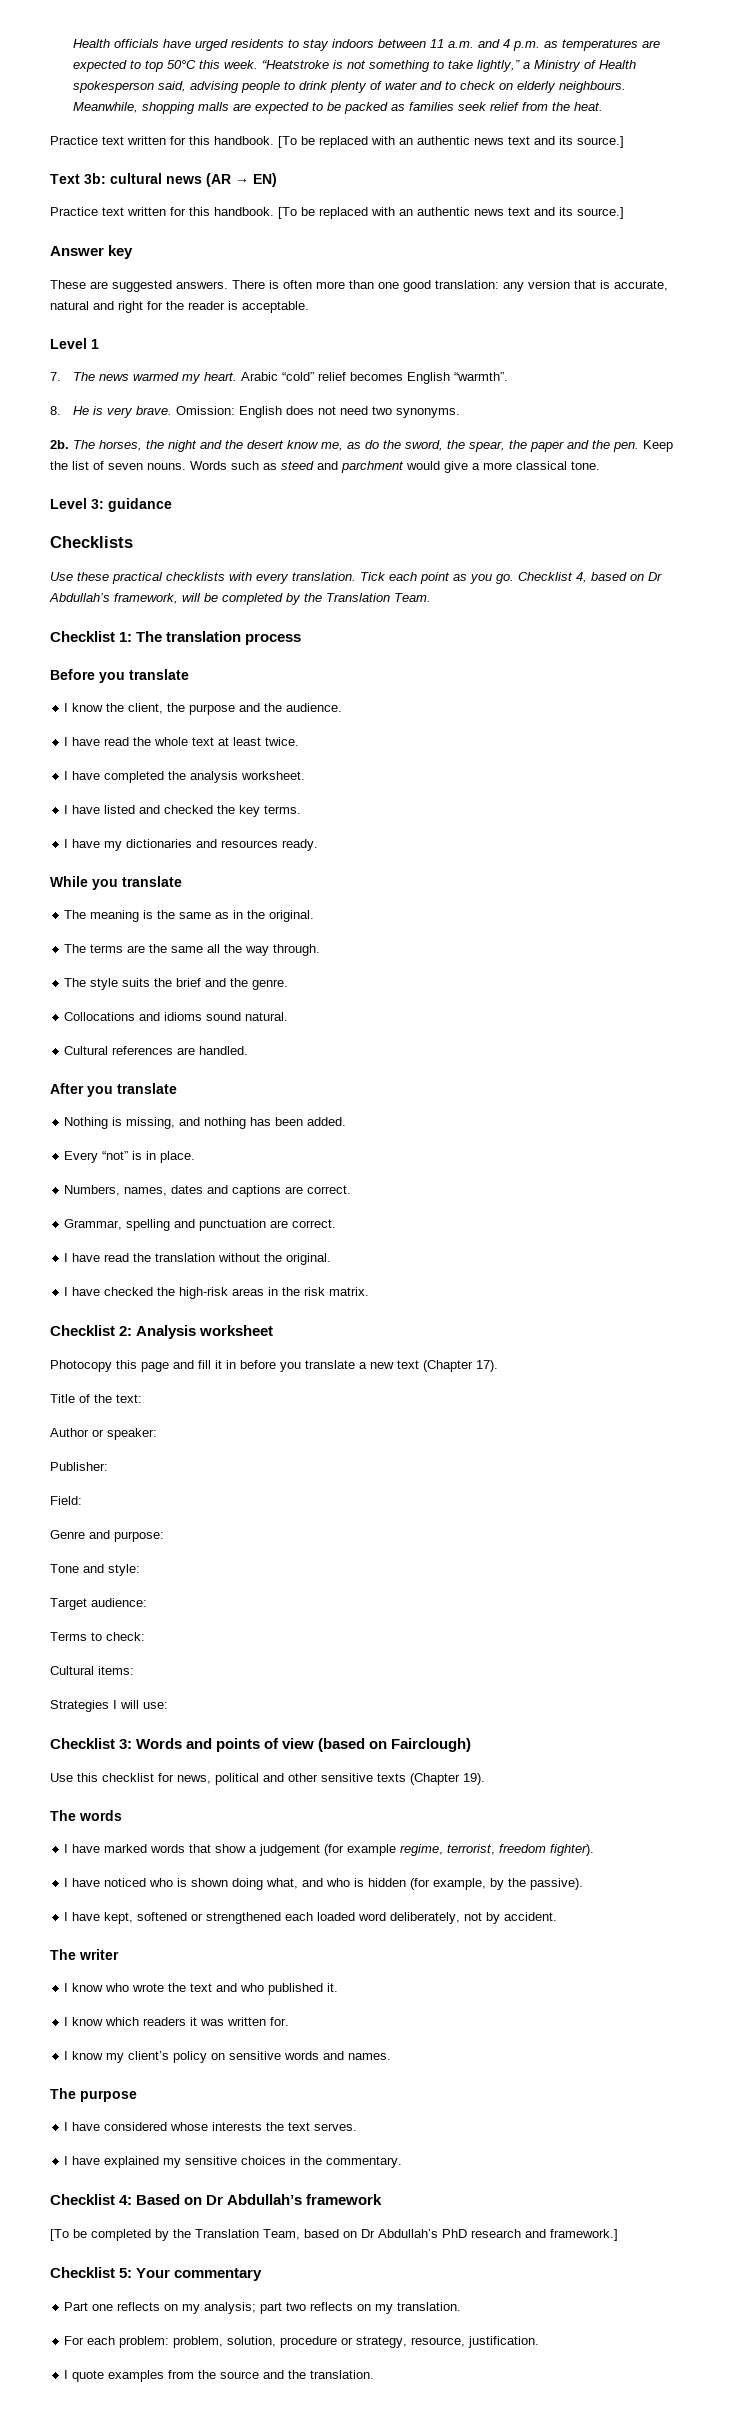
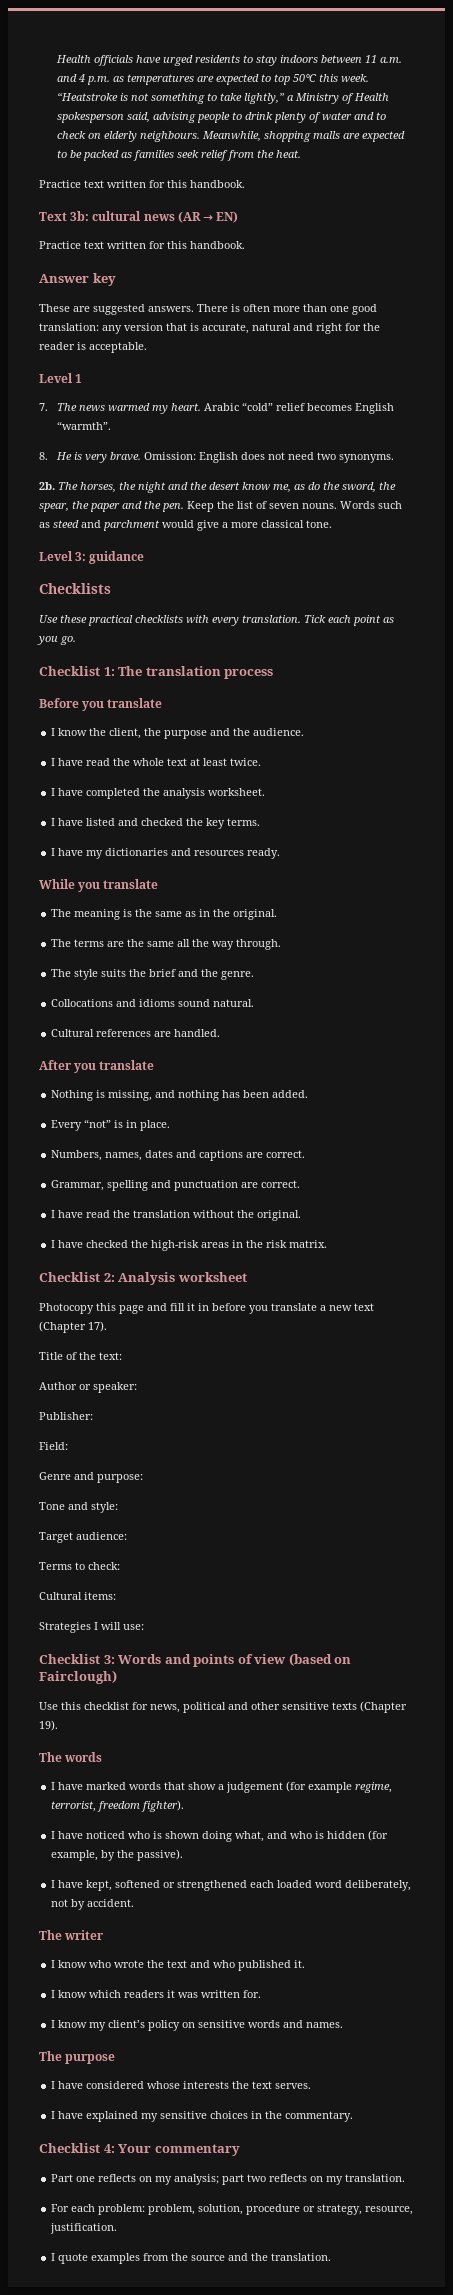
[278,136,624,148] [To be replaced with an authentic news text and its source.] -> (245, 184) none
[278,207,624,219] [To be replaced with an authentic news text and its source.] -> (245, 245) none
[518,572,662,583] [49,593,431,605] Checklist 4, based on Dr Abdullah’s framework, will be completed by the Translation Team. -> (76, 640) none
[136,2194,383,2205] [50,2229,618,2241] [50,2267,133,2278] Based on Dr Abdullah’s framework // [To be completed by the Translation Team, based on Dr Abdullah’s PhD research and framework.] // Checklist 5: -> (115, 2148) none

